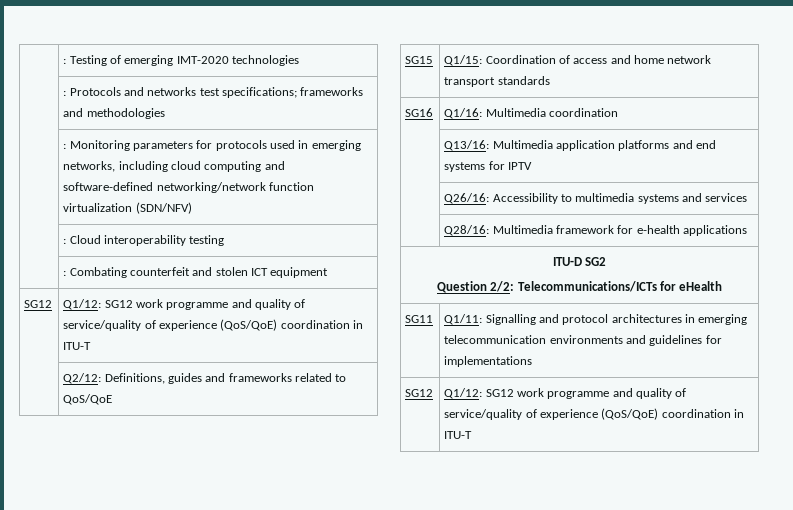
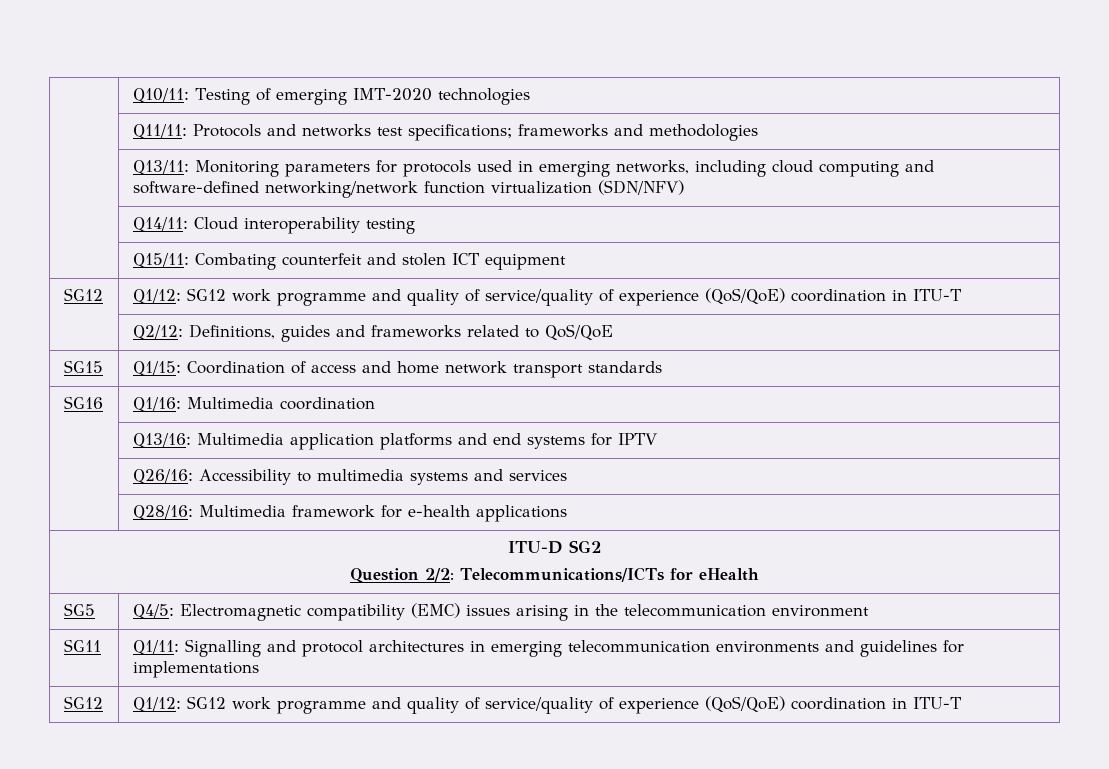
[63,59,67,64] | : -> [132,88,189,103] | Q10/11:
[63,91,67,96] : -> [132,124,187,139] Q11/11:
[63,144,67,149] : -> [132,160,189,175] Q13/11:
[63,239,67,244] : -> [132,217,188,232] Q14/11:
[63,271,67,276] : -> [132,253,189,268] Q15/11:
(723, 286) none -> [63,603,95,616] [132,603,869,621] // SG5 | Q4/5: Electromagnetic compatibility (EMC) issues arising in the telecommunication environment

